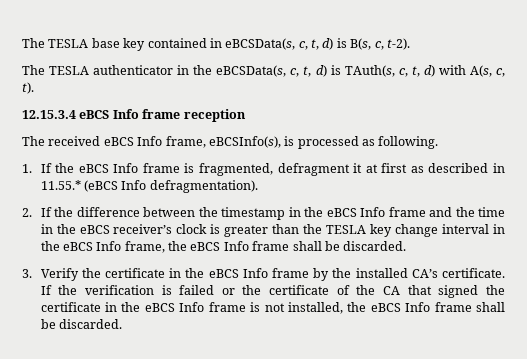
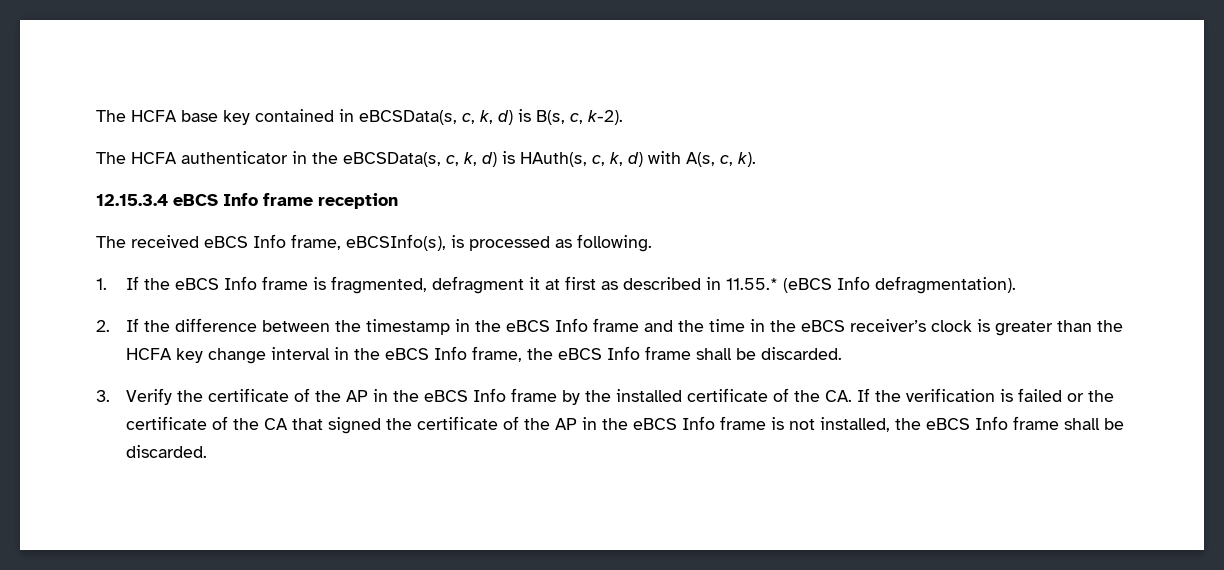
[22,38,89,48] The TESLA -> [96,110,177,122] The HCFA
[311,39,319,50] t, -> [480,110,493,124] k,
[386,38,410,50] [22,65,90,75] t-2). // The TESLA -> [588,110,623,125] [96,152,177,164] k-2). // The HCFA
[303,65,420,77] t, d) is TAuth(s, c, t, -> [464,151,623,167] k, d) is HAuth(s, c, k,
[22,82,34,94] t). -> [738,152,756,167] k).
[326,225,367,234] TESLA -> [125,348,172,360] HCFA
(166, 273) none -> [293,388,368,402] of the AP
[411,268,505,278] CA’s certificate. -> [686,388,852,402] certificate of the CA.
(101, 307) none -> [502,416,577,430] of the AP

